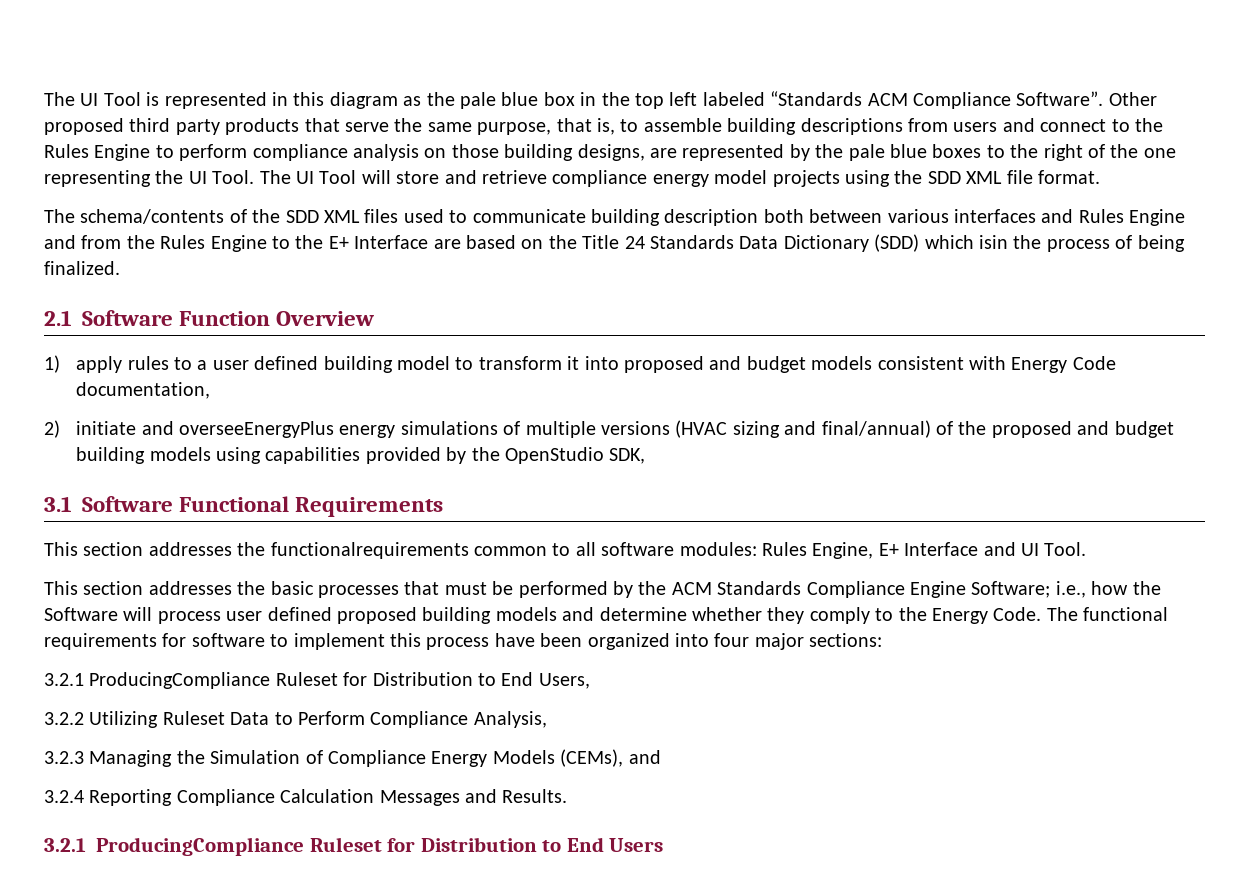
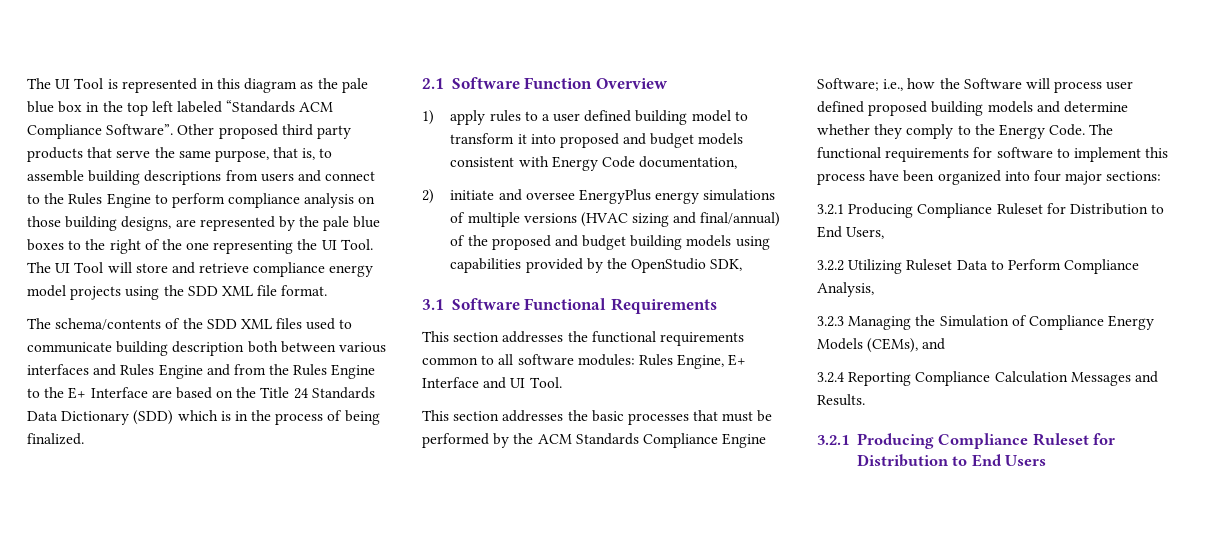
[978,235,1008,249] isin -> [220,411,248,421] is in
[178,421,334,438] overseeEnergyPlus -> [525,189,651,204] oversee EnergyPlus
[270,542,469,559] functionalrequirements -> [591,331,744,346] functional requirements
[89,672,271,689] ProducingCompliance -> [848,203,993,218] Producing Compliance
[96,837,304,856] ProducingCompliance -> [856,433,1029,449] Producing Compliance

